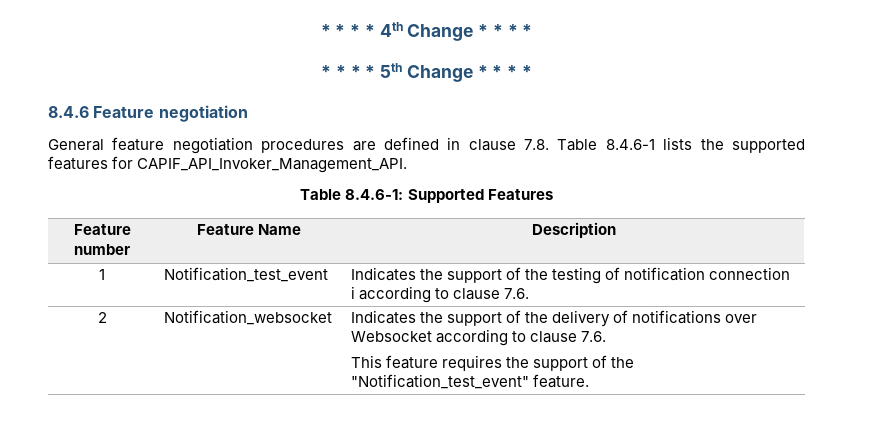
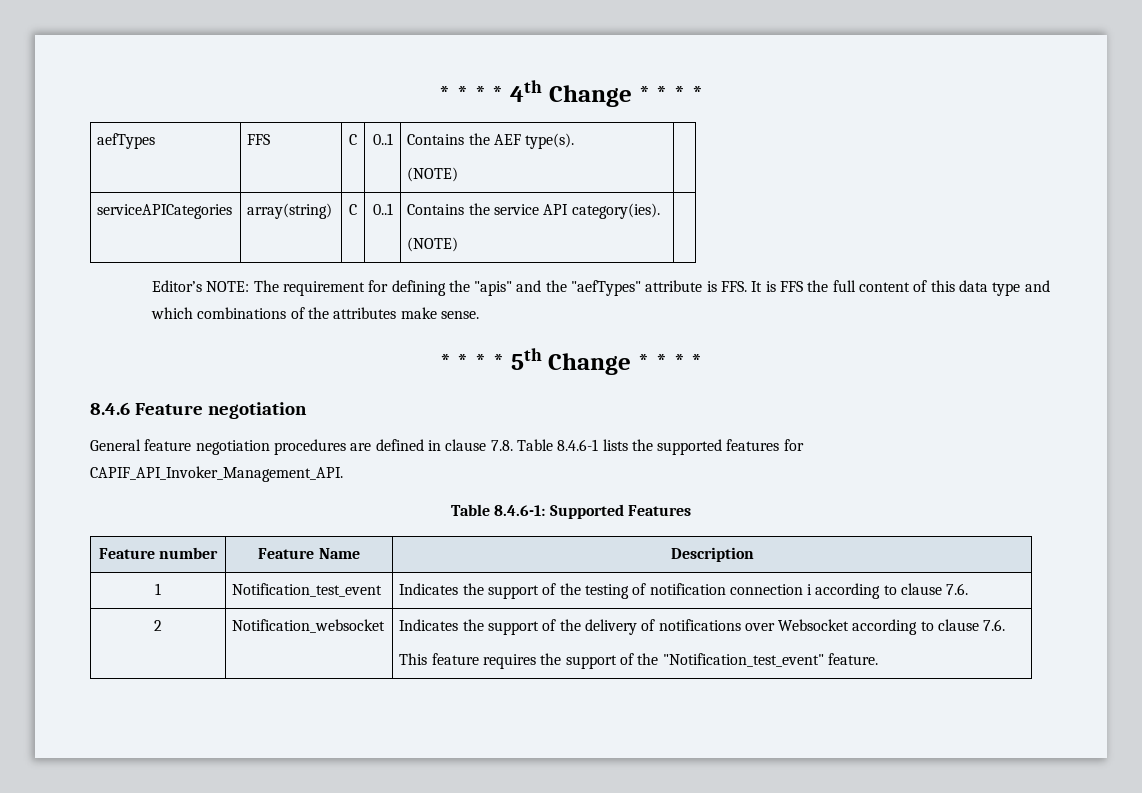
(533, 30) none -> [97,133,156,149] [247,134,271,145] [349,134,357,145] [372,133,393,145] [407,133,575,149] [407,167,459,182] [97,204,233,219] [247,203,333,219] [349,204,357,215] [372,203,393,215] [407,203,660,219] [407,237,459,252] [151,280,1050,296] [150,307,479,319] // aefTypes | FFS | C | 0..1 | Contains the AEF type(s). // (NOTE) | // serviceAPICategories | array(string) | C | 0..1 | Contains the service API category(ies). // (NOTE) | // Editor’s NOTE: The requirement for defining the "apis" and the "aefTypes" attribute is FFS. It is FFS the full content of this data type and which combinations of the attributes make sense.

